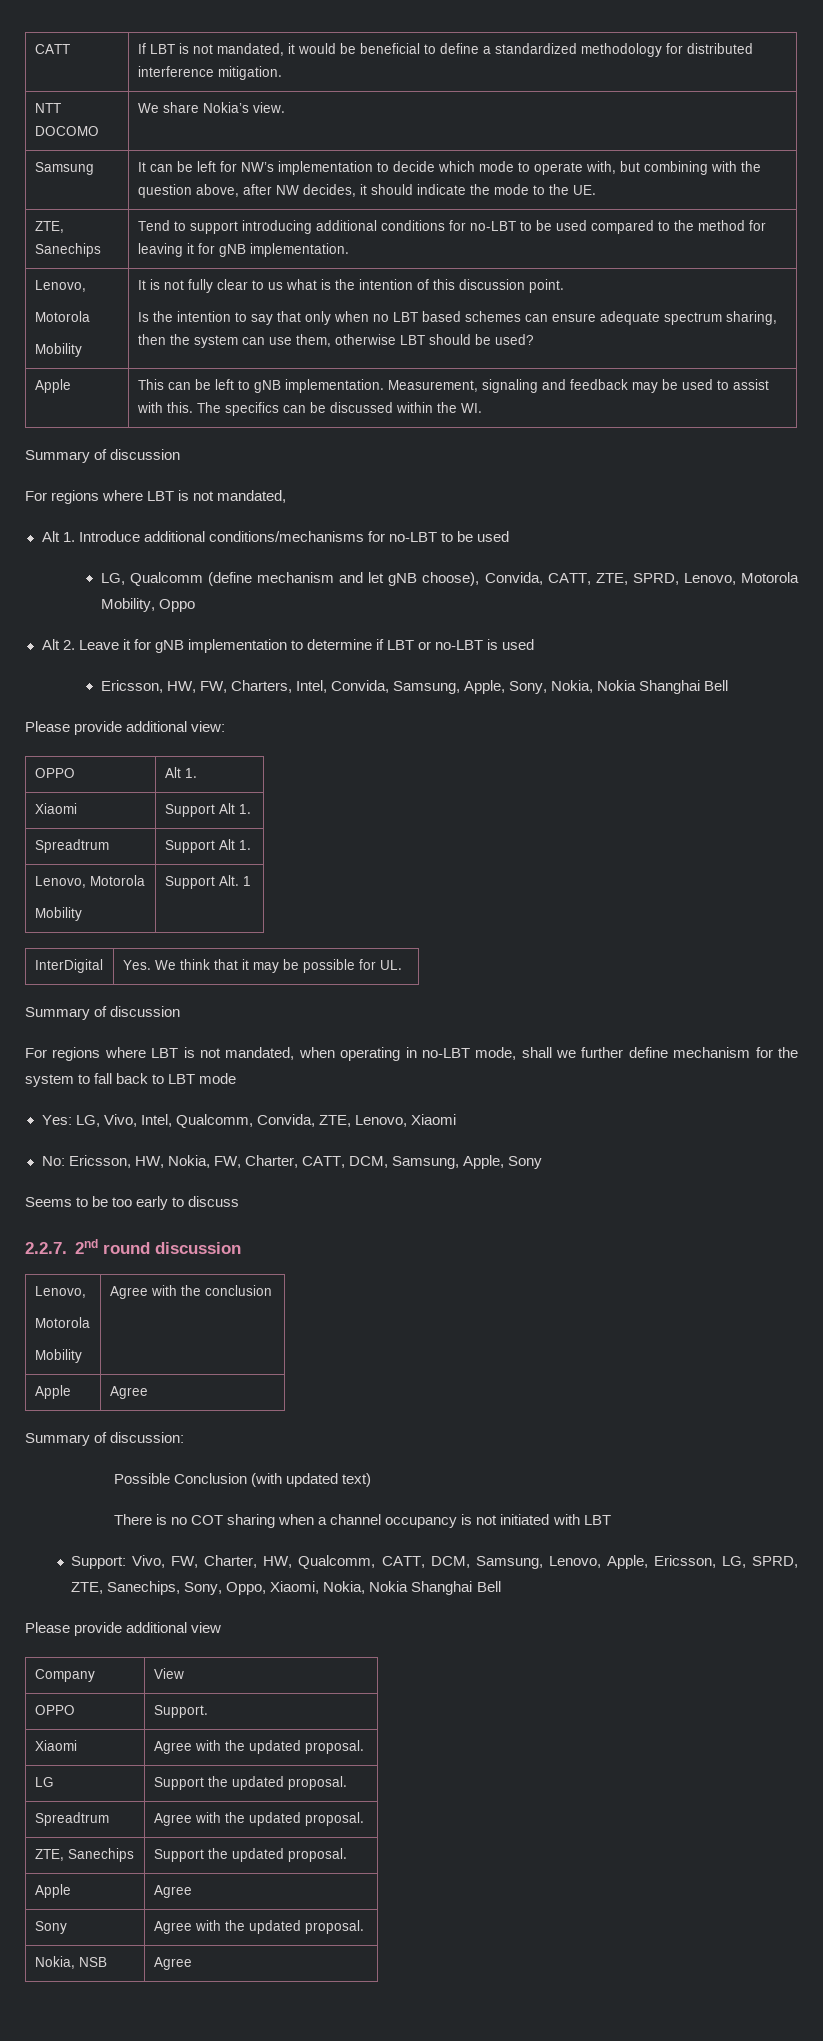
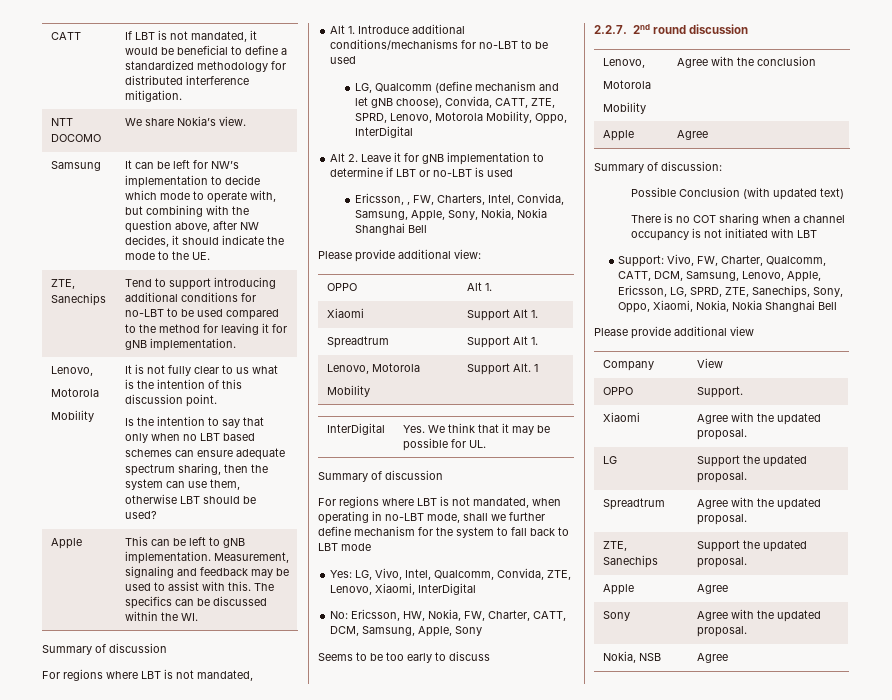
[158,599,195,612] Oppo -> [534,113,567,124] [354,126,413,138] Oppo, InterDigital
[166,681,196,693] HW, -> [406,201,410,205] ,
[410,1114,456,1125] Xiaomi -> [375,583,477,595] Xiaomi, InterDigital
[263,1556,293,1568] HW, -> (764, 260) none

